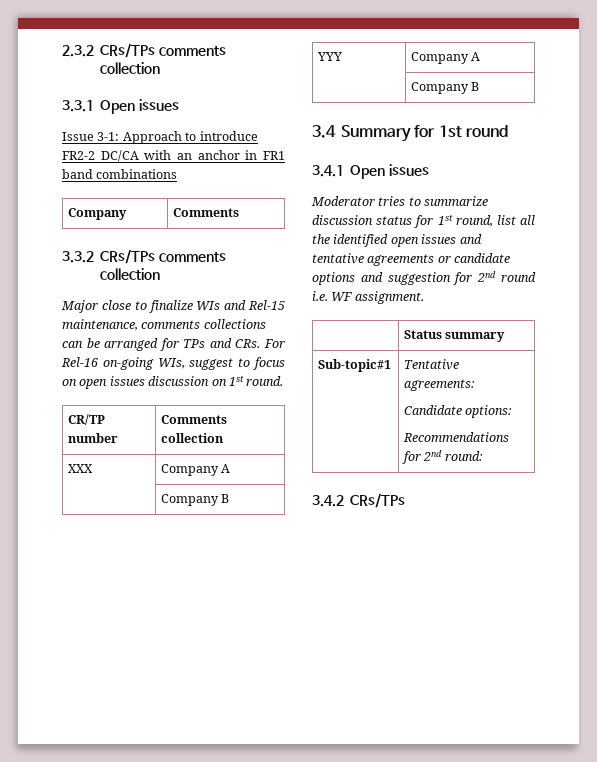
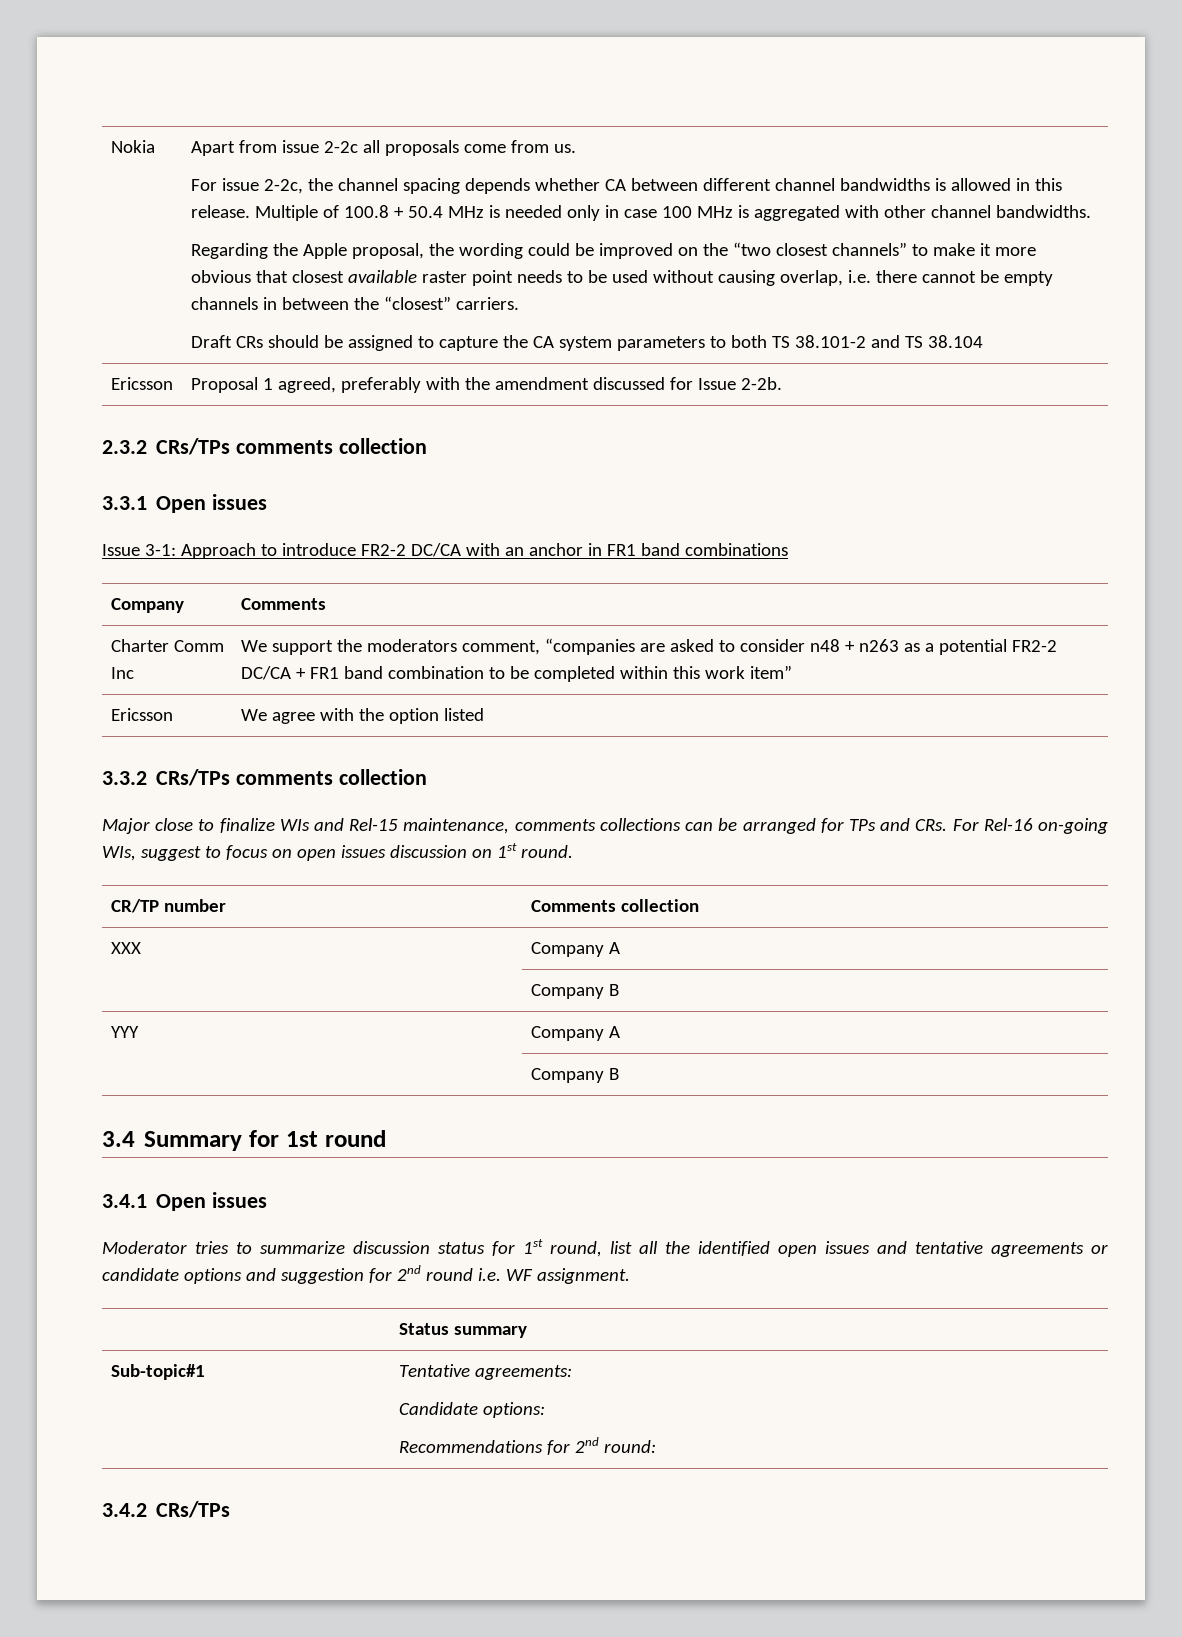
(62, 51) none -> [110,140,155,153] [190,140,576,156] [190,178,1062,194] [190,205,1091,221] [190,242,1036,259] [190,270,1053,286] [190,296,519,310] [190,335,983,351] [110,377,173,390] [190,377,782,393] Nokia | Apart from issue 2-2c all proposals come from us. // For issue 2-2c, the channel spacing depends whether CA between different channel bandwidths is allowed in this release. Multiple of 100.8 + 50.4 MHz is needed only in case 100 MHz is aggregated with other channel bandwidths. // Regarding the Apple proposal, the wording could be improved on the “two closest channels” to make it more obvious that closest available raster point needs to be used without causing overlap, i.e. there cannot be empty channels in between the “closest” carriers. // Draft CRs should be assigned to capture the CA system parameters to both TS 38.101-2 and TS 38.104 // Ericsson | Proposal 1 agreed, preferably with the amendment discussed for Issue 2-2b. //
(240, 212) none -> [110,639,224,652] [110,667,134,679] [240,638,1057,655] [240,665,792,682] [110,708,173,721] [240,708,484,724] // Charter Comm Inc | We support the moderators comment, “companies are asked to consider n48 + n263 as a potential FR2-2 DC/CA + FR1 band combination to be completed within this work item” // Ericsson | We agree with the option listed

